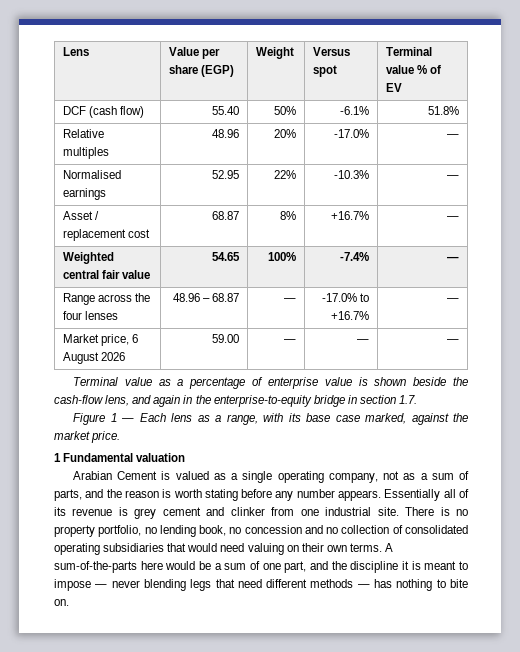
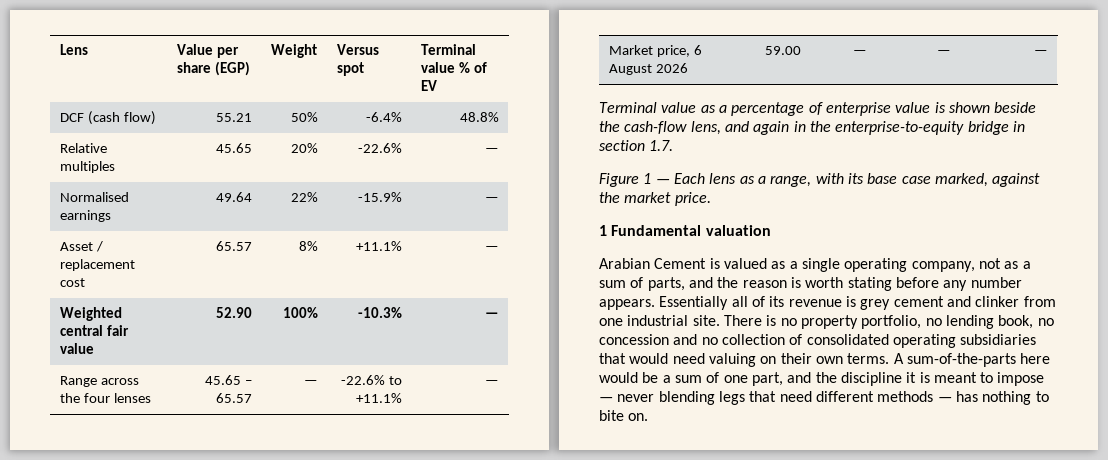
[212,106,240,115] 55.40 -> [216,113,253,122] 55.21
[340,106,370,115] [428,106,460,115] -6.1% | 51.8% -> [366,112,403,122] [460,112,500,122] -6.4% | 48.8%
[212,129,240,138] 48.96 -> [216,143,253,153] 45.65
[334,129,370,138] -17.0% -> [358,143,403,153] -22.6%
[212,170,240,179] 52.95 -> [216,192,253,202] 49.64
[334,170,370,179] -10.3% -> [358,192,403,202] -15.9%
[212,211,240,220] 68.87 -> [216,241,253,251] 65.57
[331,211,370,220] +16.7% -> [356,241,403,251] +11.1%
[212,252,241,261] 54.65 -> [216,307,253,318] 52.90
[340,252,370,261] -7.4% -> [358,307,403,318] -10.3%
[172,293,240,302] [284,298,297,302] [321,293,370,302] [331,311,370,320] 48.96 – 68.87 | — | -17.0% to +16.7% -> [205,375,253,385] [216,393,253,403] [304,380,319,385] [341,375,403,385] [356,393,403,403] 45.65 – 65.57 | — | -22.6% to +11.1%

